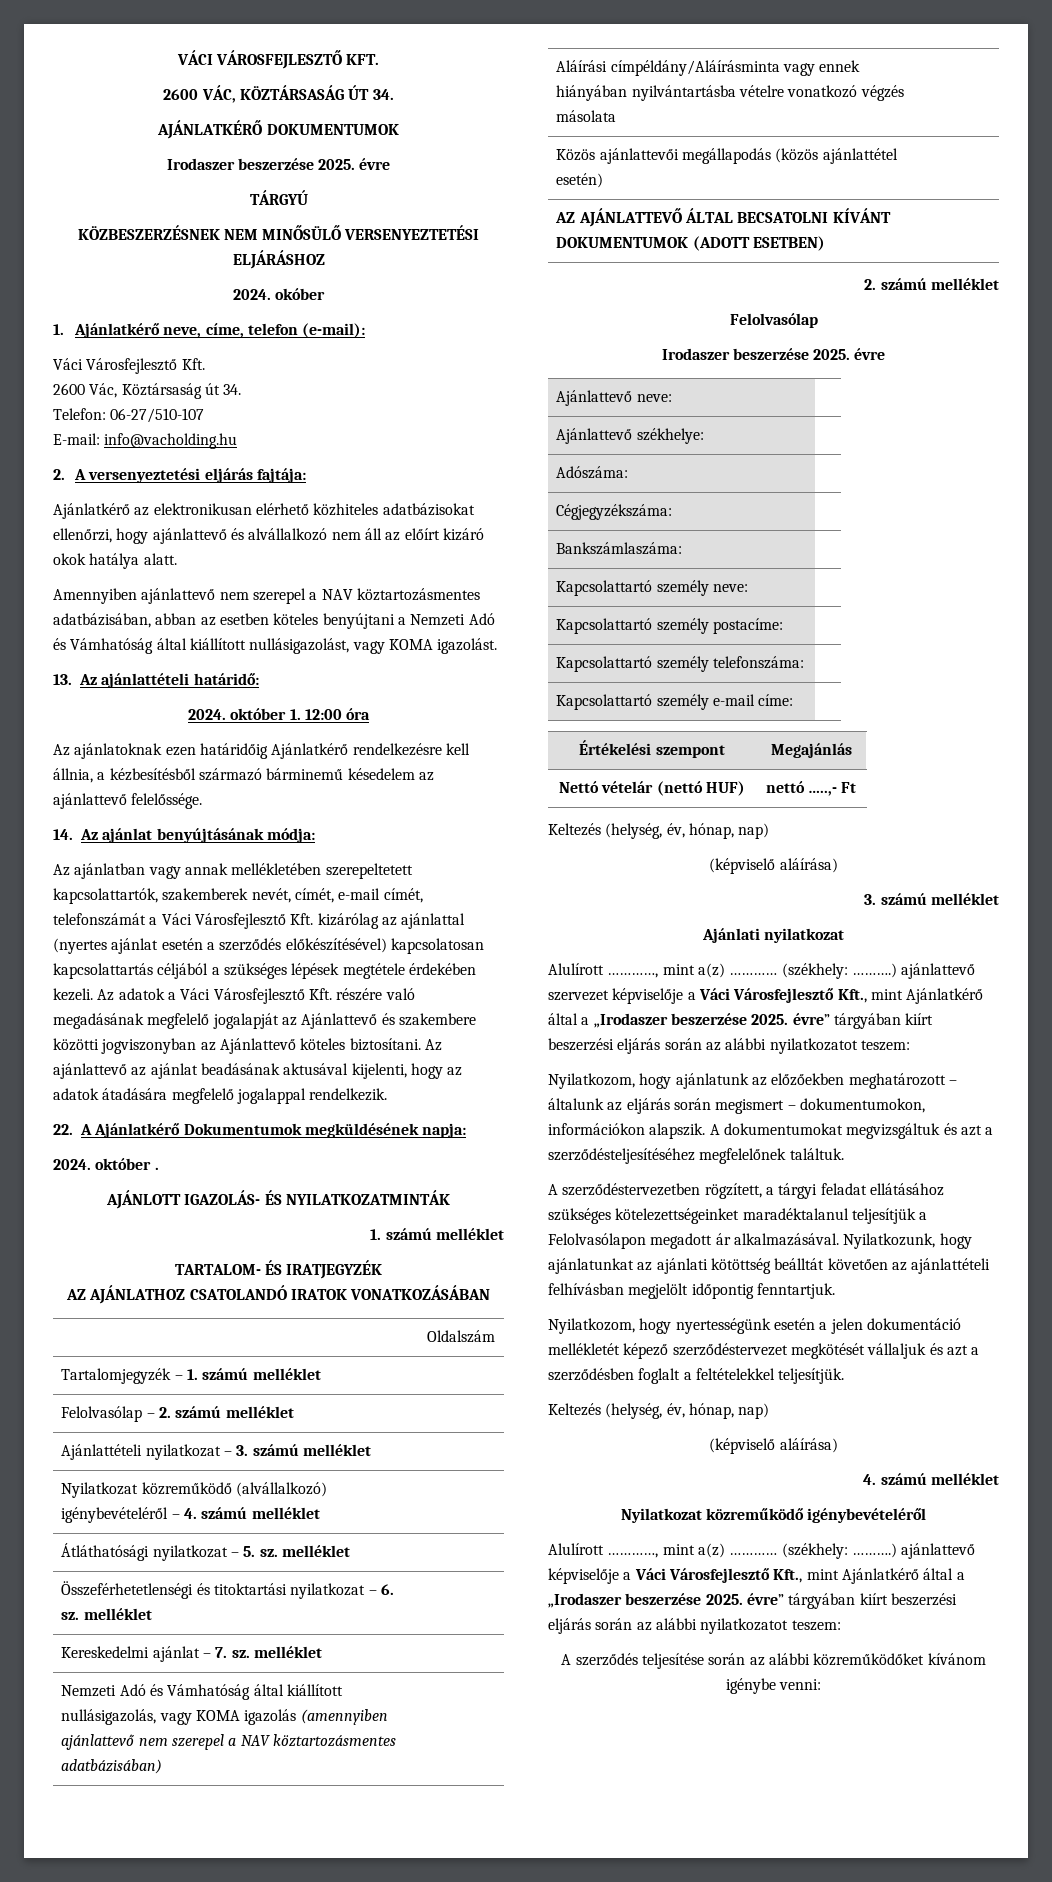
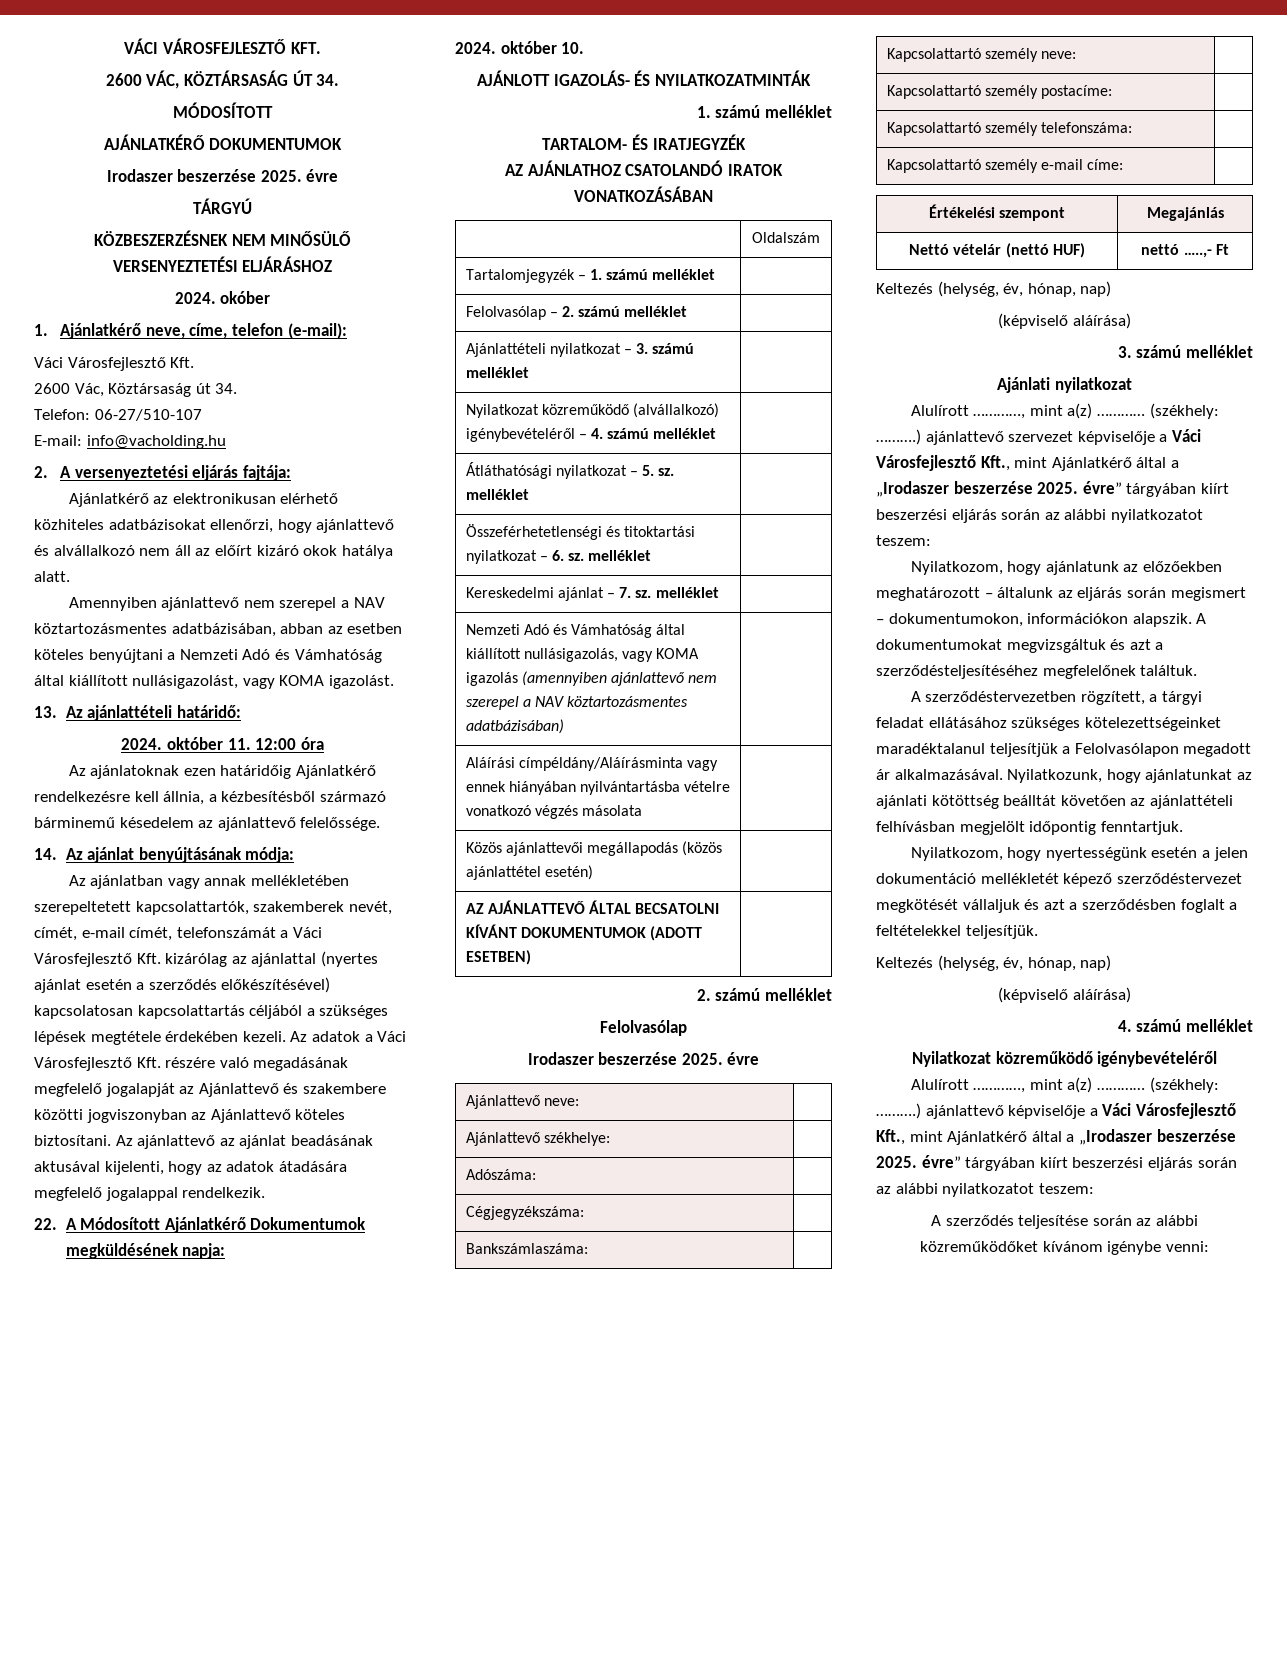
(394, 94) none -> [173,102,273,118] // MÓDOSÍTOTT
[289,709,301,720] 1. -> [227,738,251,750] 11.
(92, 1129) none -> [80,1217,161,1230] Módosított
[154,1167,159,1170] . -> [561,42,585,54] 10.

